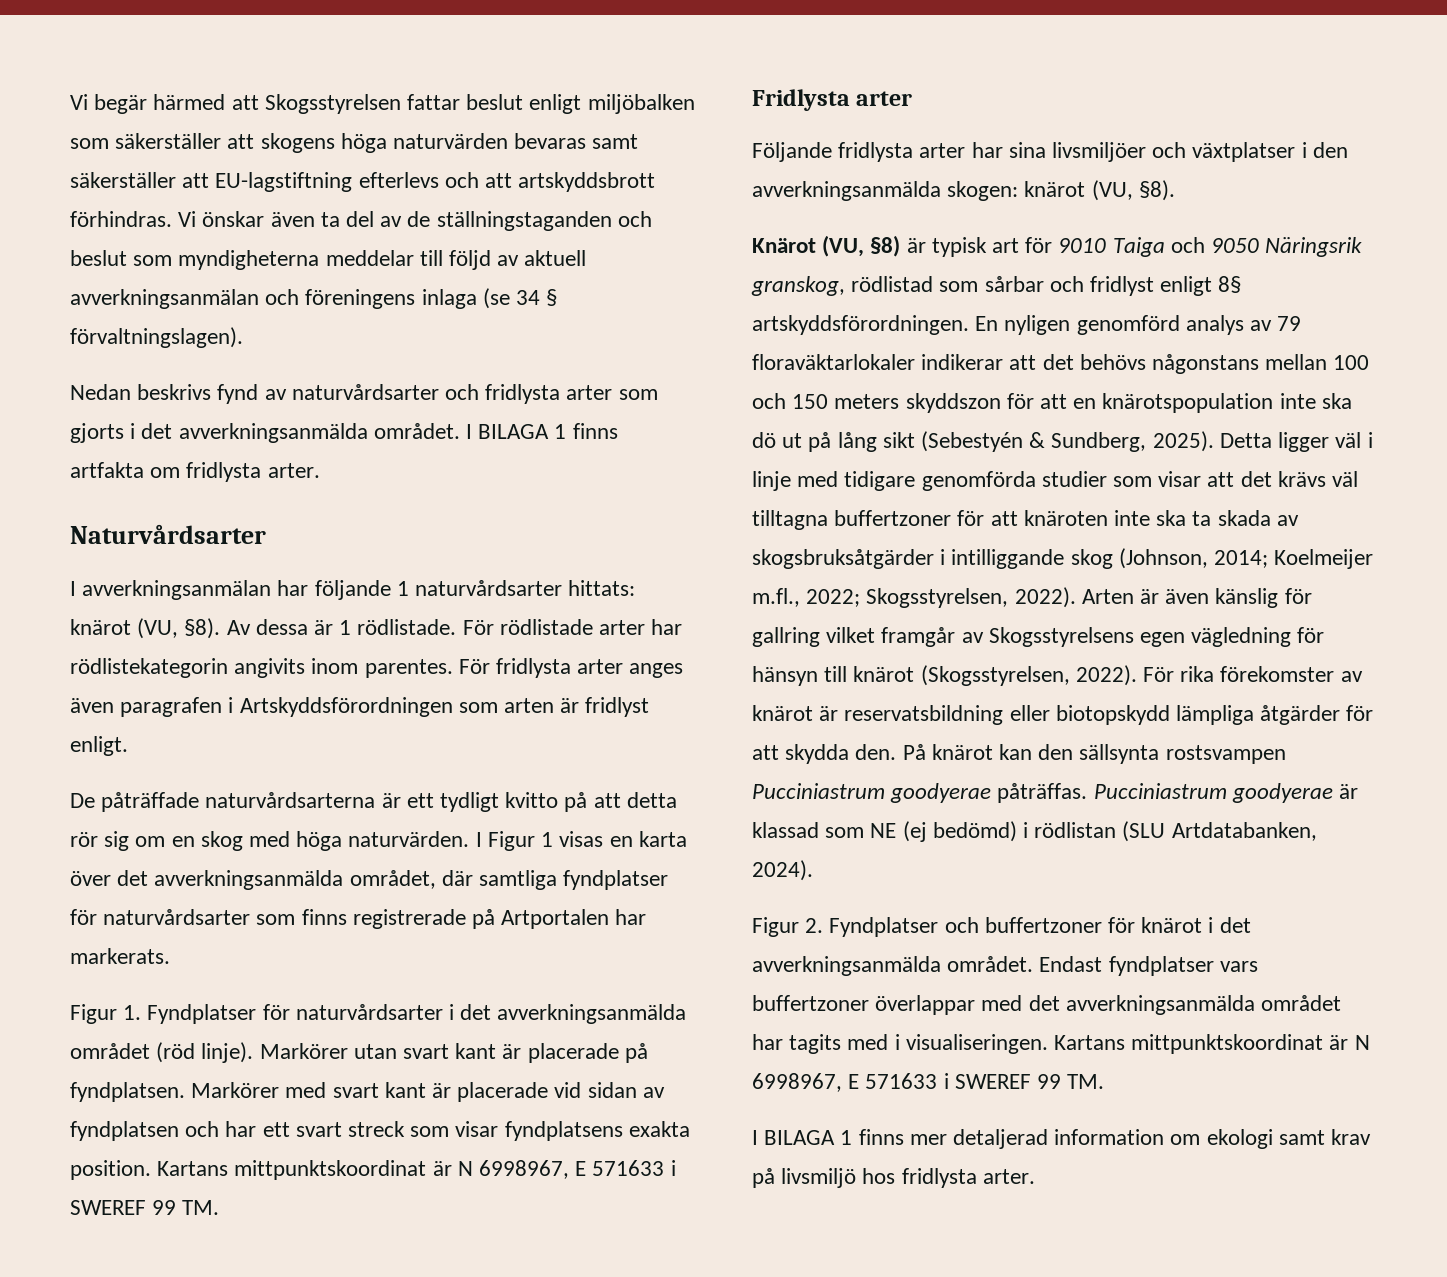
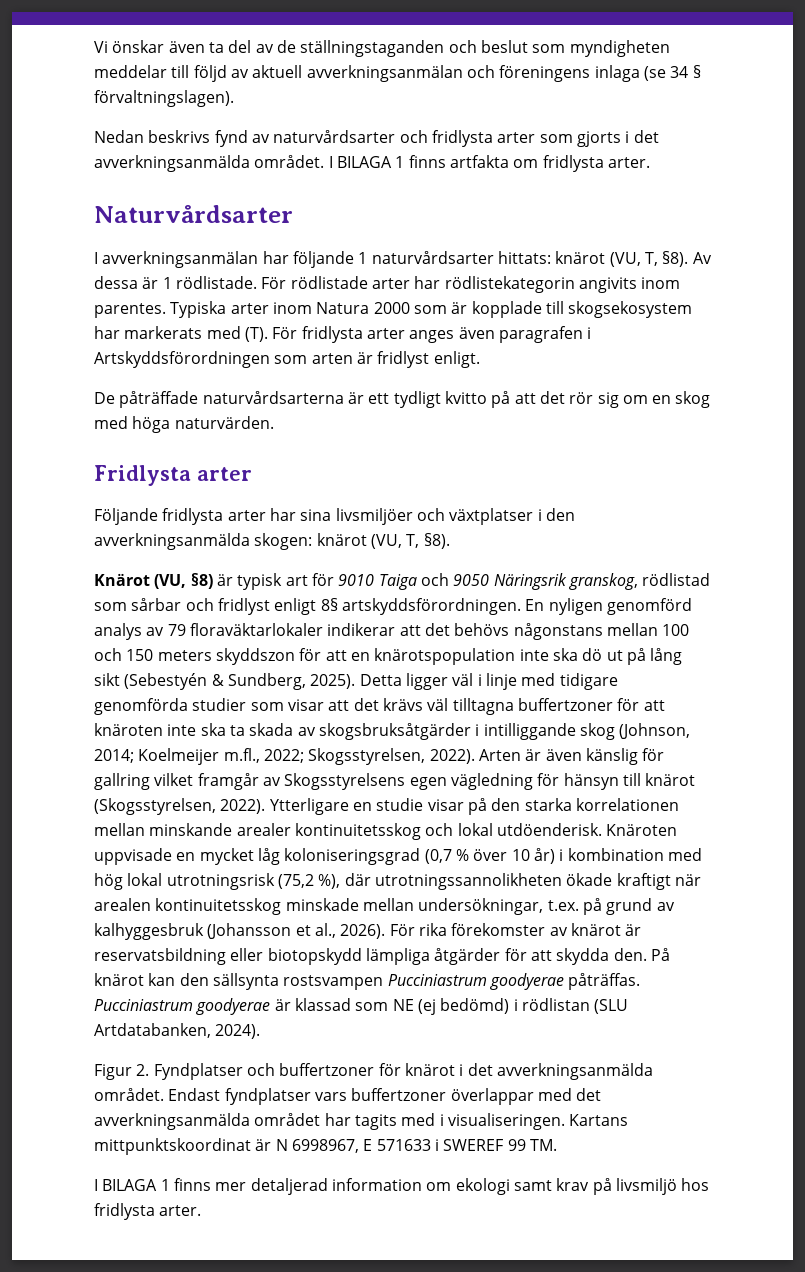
[70,94,695,114] [70,133,639,153] [70,172,656,192] [70,211,197,227] Vi begär härmed att Skogsstyrelsen fattar beslut enligt miljöbalken som säkerställer att skogens höga naturvärden bevaras samt säkerställer att EU-lagstiftning efterlevs och att artskyddsbrott förhindras. Vi -> [94,41,108,53] Vi
[178,250,320,270] myndigheterna -> [569,40,670,57] myndigheten
(179, 628) none -> [644,252,658,266] T,
(453, 668) none -> [170,301,693,318] [94,326,268,342] Typiska arter inom Natura 2000 som är kopplade till skogsekosystem har markerats med (T).
[626,792,677,808] detta -> [539,391,565,404] det
[475,831,687,851] [70,870,669,890] [70,909,647,929] [70,948,170,964] [70,1004,687,1024] [70,1042,648,1063] [70,1082,665,1102] [70,1121,690,1141] [70,1160,676,1180] [70,1200,220,1215] I Figur 1 visas en karta över det avverkningsanmälda området, där samtliga fyndplatser för naturvårdsarter som finns registrerade på Artportalen har markerats. // Figur 1. Fyndplatser för naturvårdsarter i det avverkningsanmälda området (röd linje). Markörer utan svart kant är placerade på fyndplatsen. Markörer med svart kant är placerade vid sidan av fyndplatsen och har ett svart streck som visar fyndplatsens exakta position. Kartans mittpunktskoordinat är N 6998967, E 571633 i SWEREF 99 TM. -> (274, 422) none
(1133, 190) none -> [406,534,420,548] T,
(1137, 675) none -> [269,798,679,815] [94,823,678,840] [94,848,702,865] [94,873,701,890] [94,898,675,915] [94,923,386,940] Ytterligare en studie visar på den starka korrelationen mellan minskande arealer kontinuitetsskog och lokal utdöenderisk. Knäroten uppvisade en mycket låg koloniseringsgrad (0,7 % över 10 år) i kombination med hög lokal utrotningsrisk (75,2 %), där utrotningssannolikheten ökade kraftigt när arealen kontinuitetsskog minskade mellan undersökningar, t.ex. på grund av kalhyggesbruk (Johansson et al., 2026).

